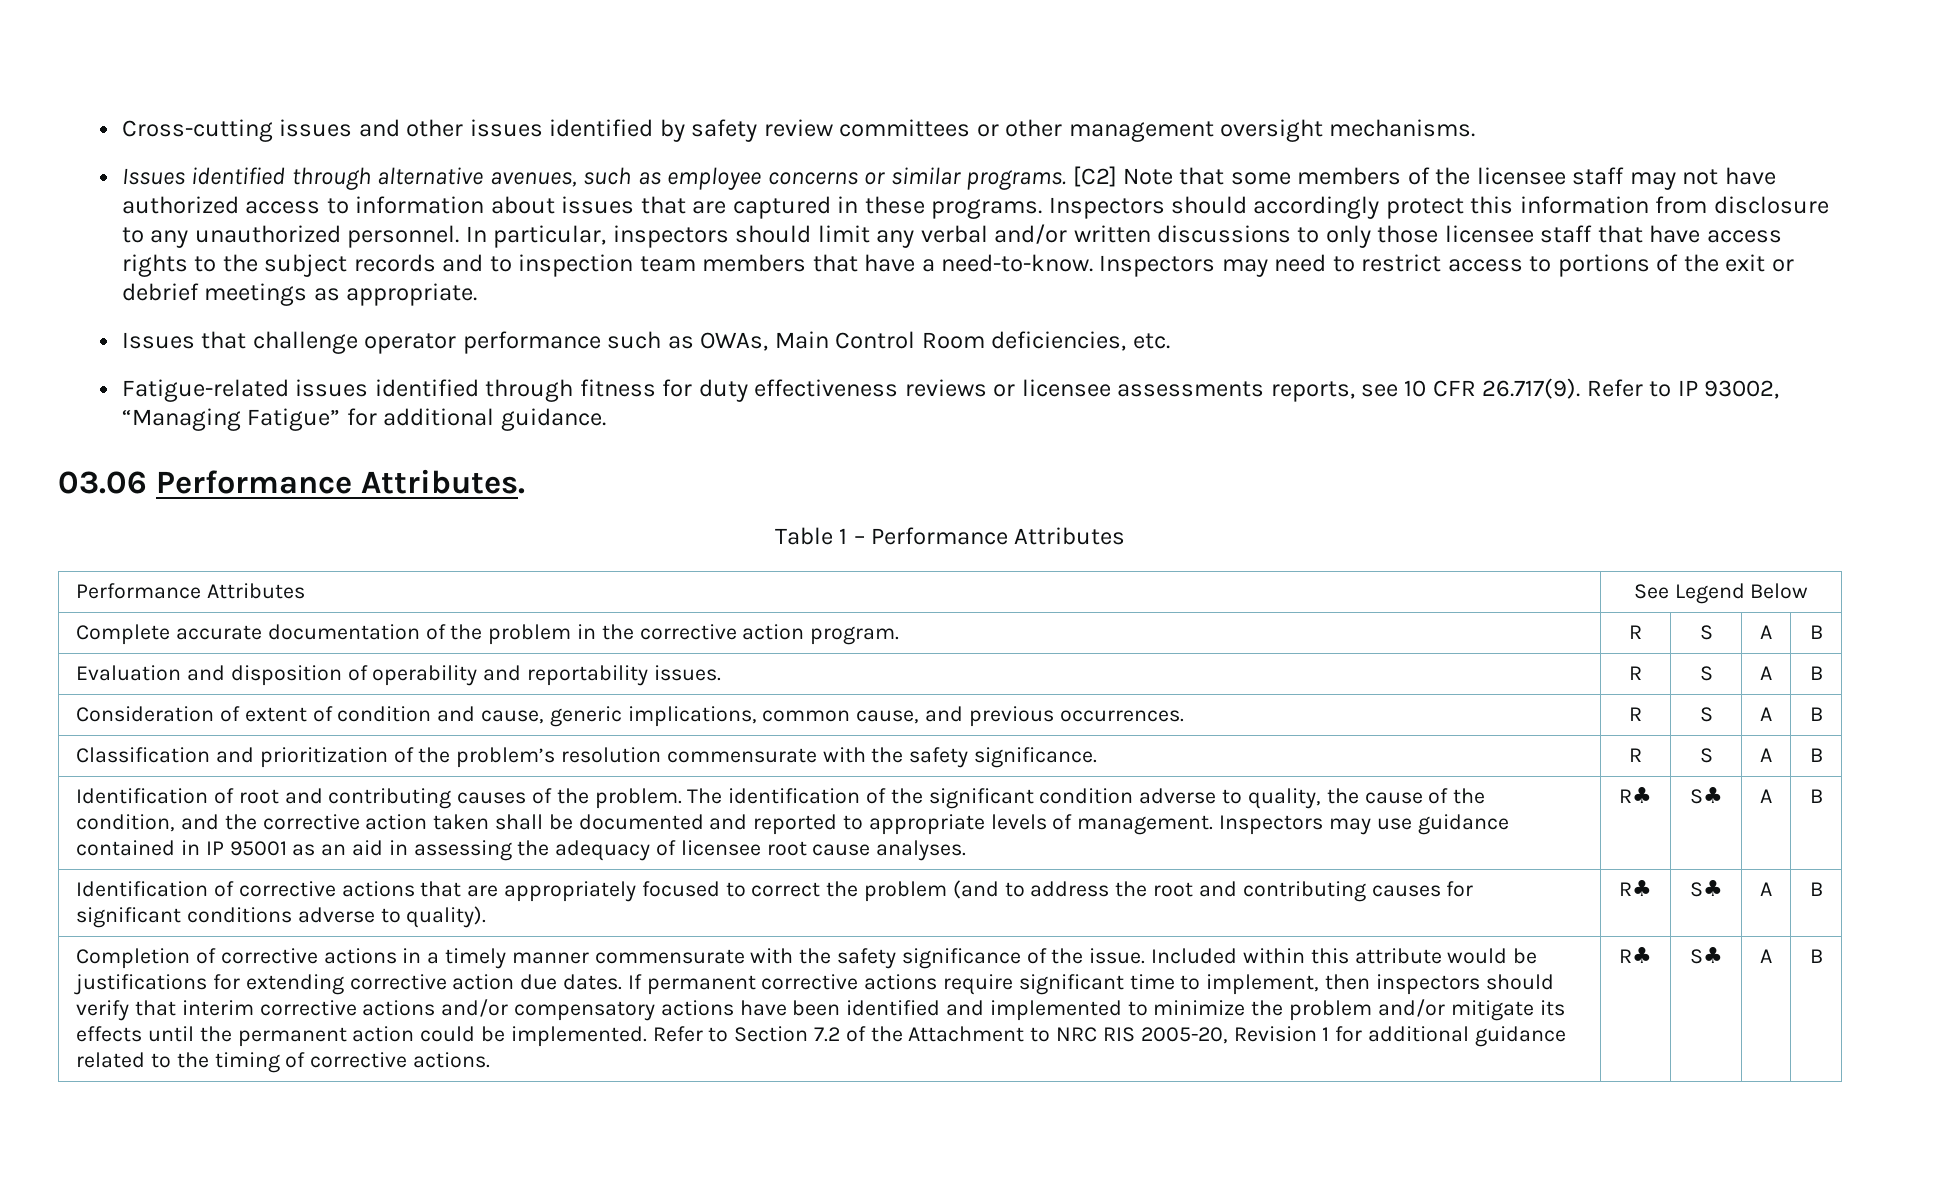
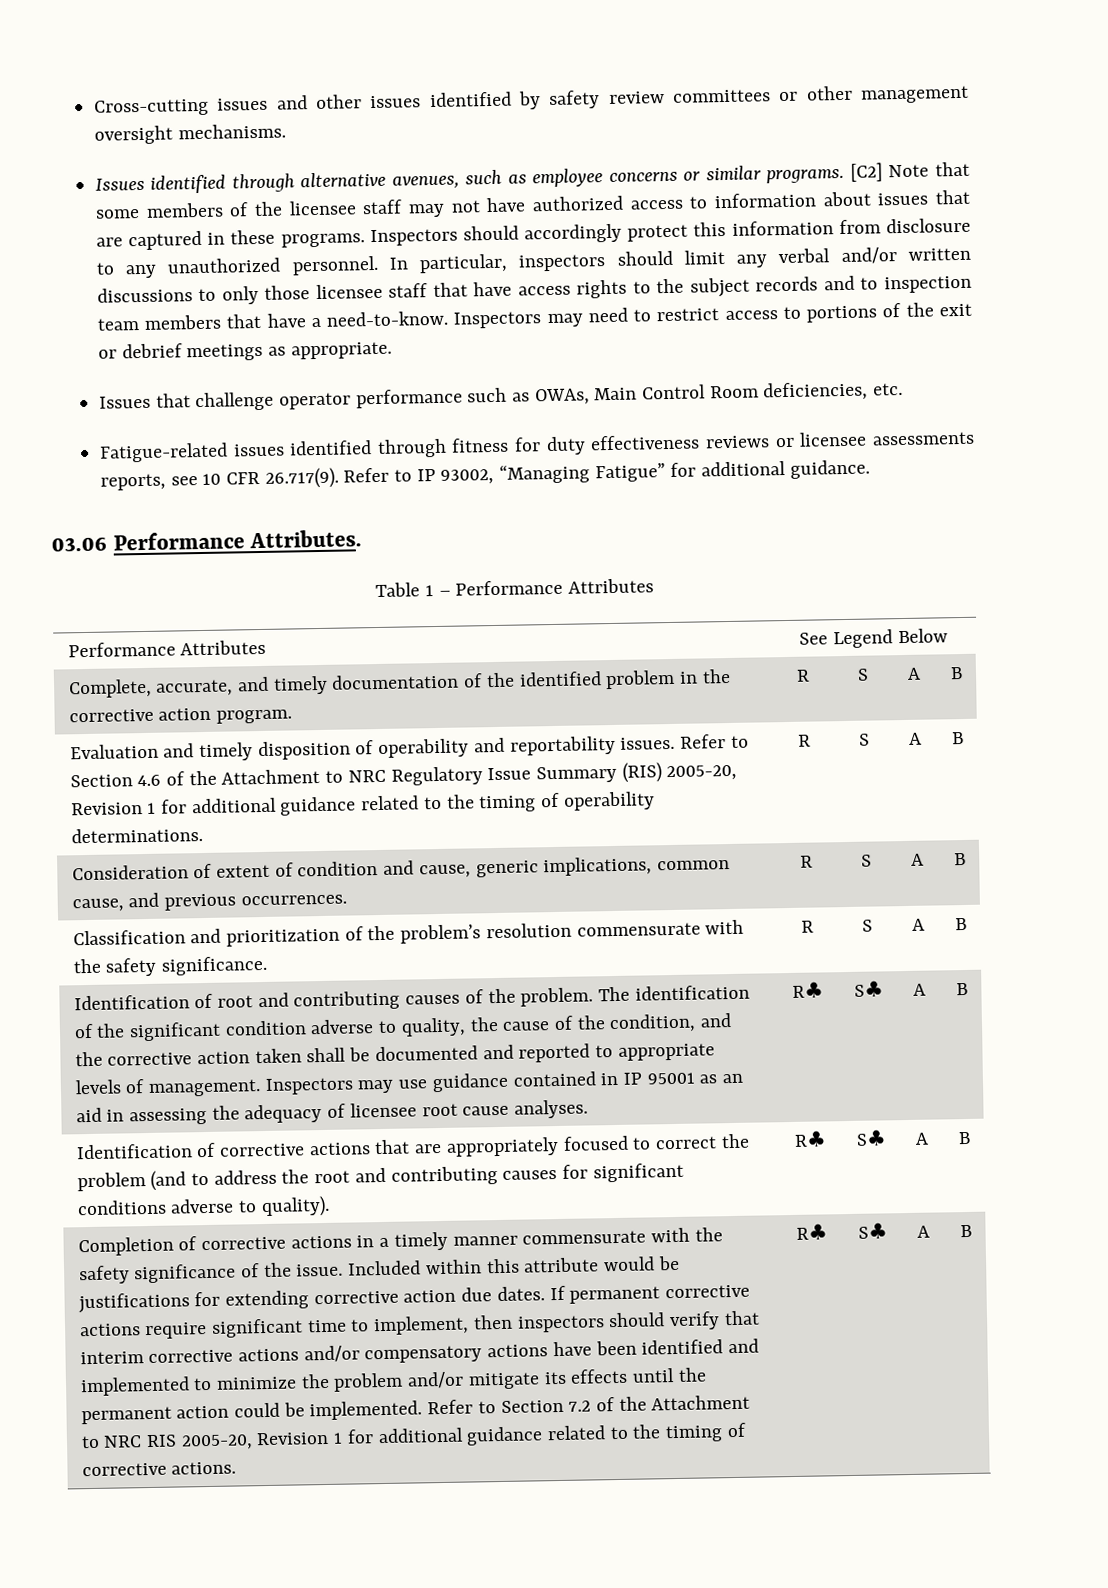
[76,624,263,645] Complete accurate -> [67,675,328,699] Complete, accurate, and timely
(483, 632) none -> [518,671,602,687] identified
(226, 673) none -> [199,742,254,762] timely
(721, 673) none -> [679,734,749,749] [69,762,738,788] [70,791,655,816] [70,827,203,844] Refer to Section 4.6 of the Attachment to NRC Regulatory Issue Summary (RIS) 2005-20, Revision 1 for additional guidance related to the timing of operability determinations.

